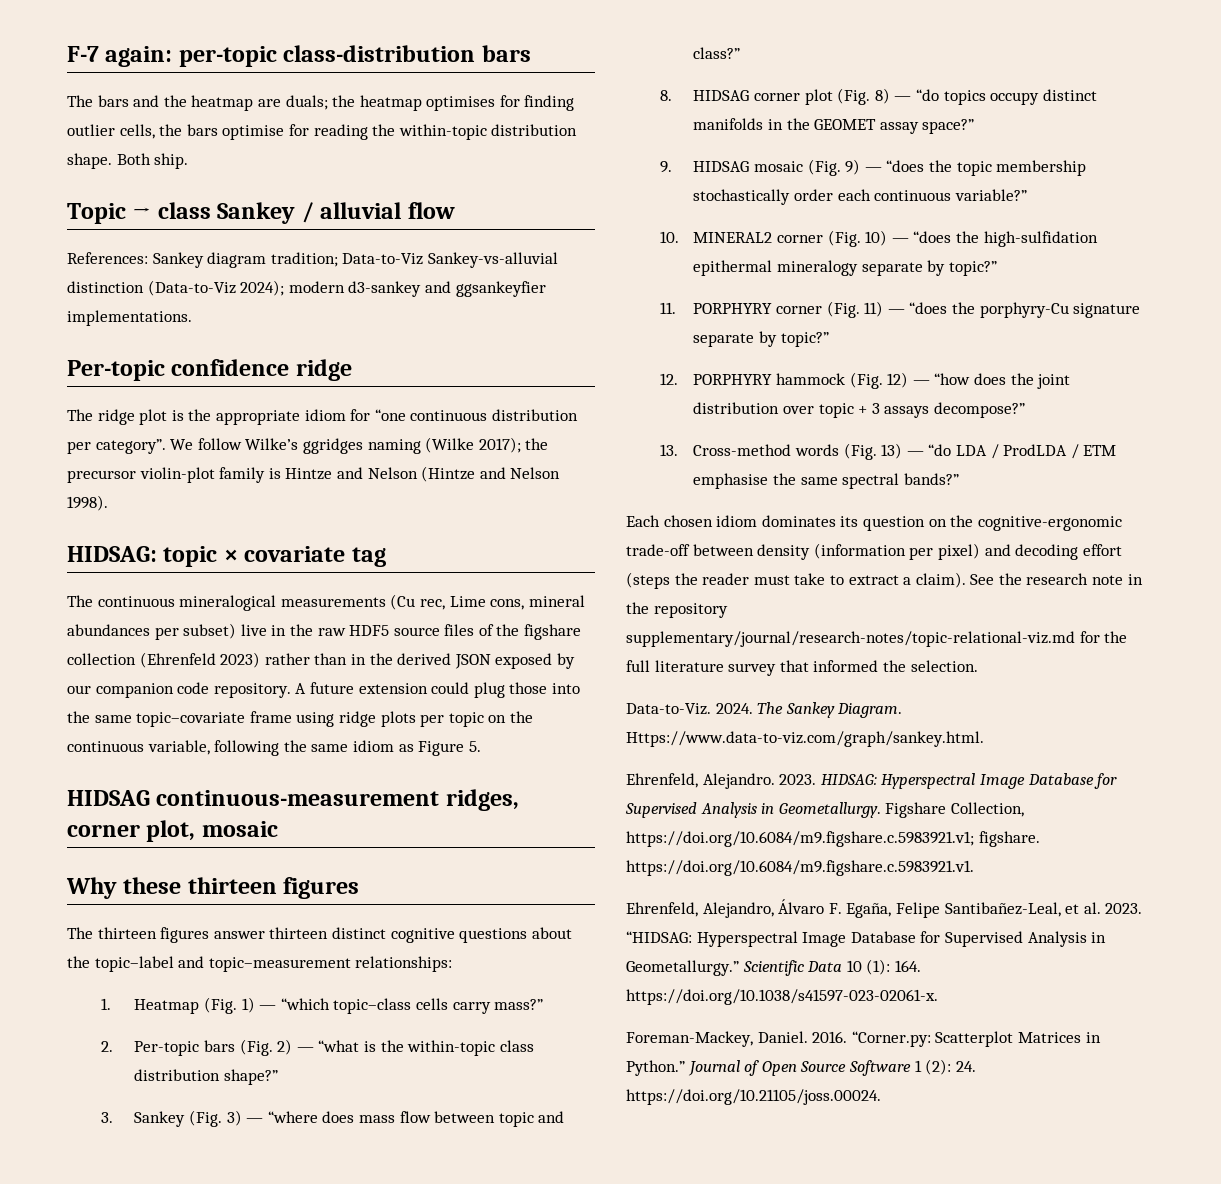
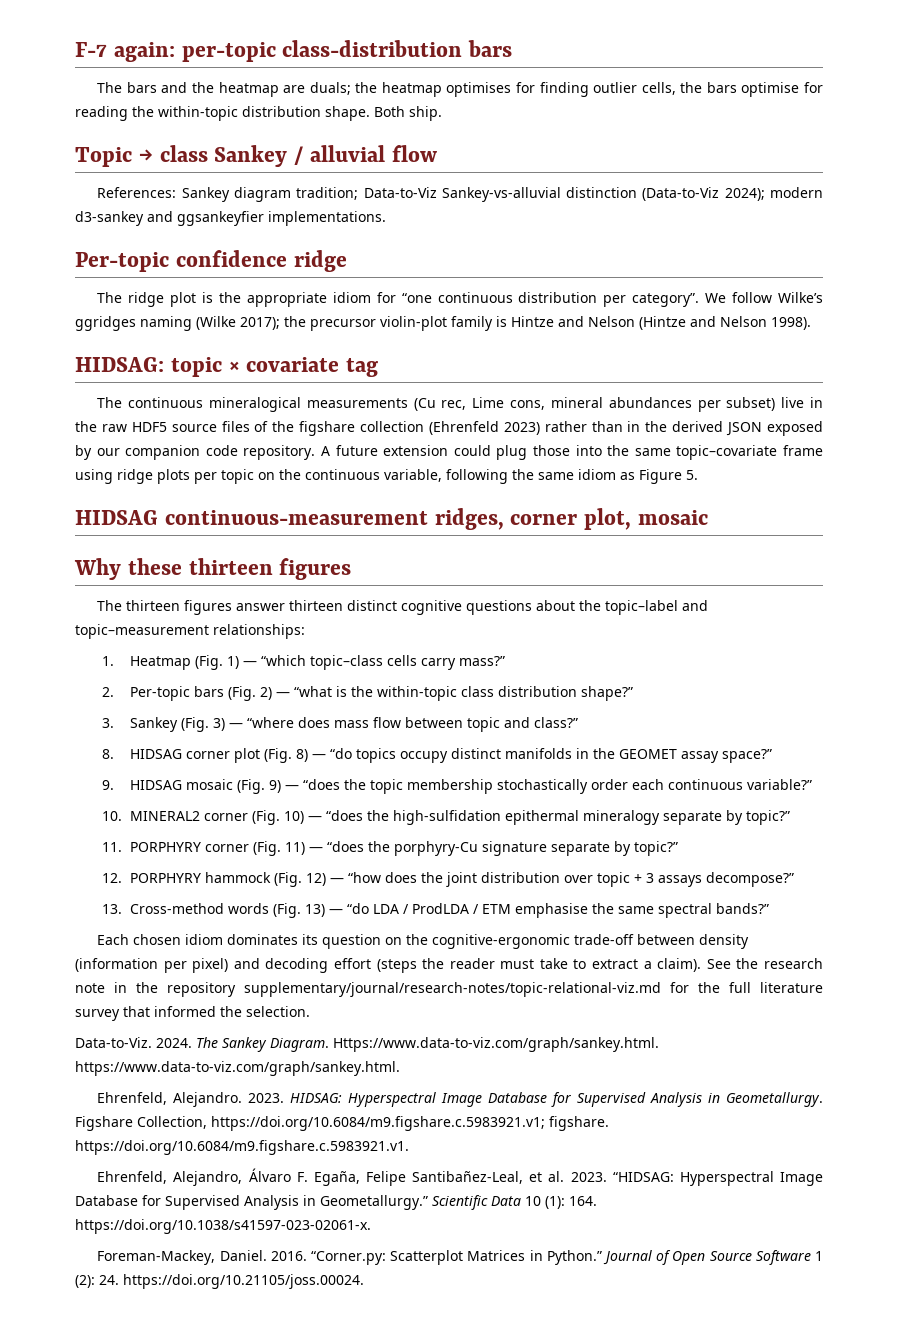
(984, 739) none -> [75,1061,400,1076] https://www.data-to-viz.com/graph/sankey.html.

